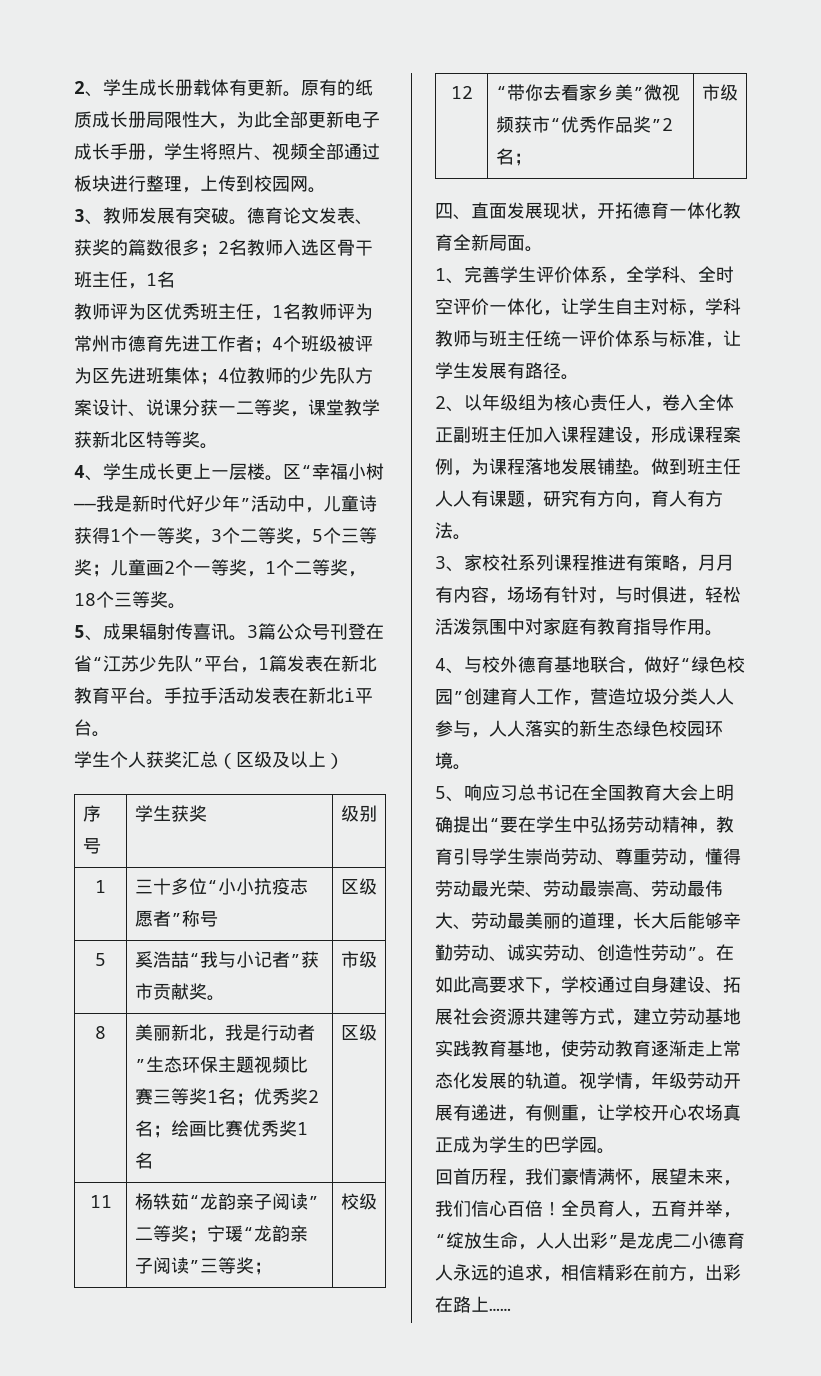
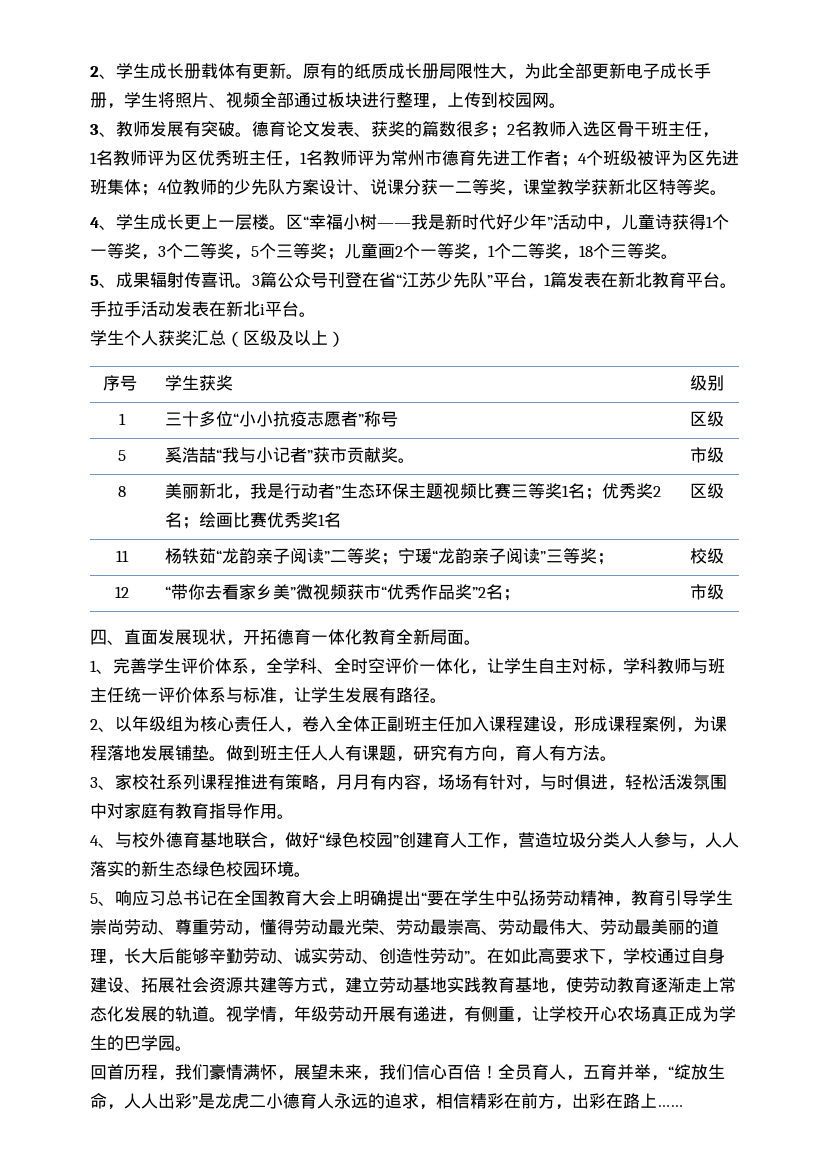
[146,271,175,288] 1名 // -> [90,150,113,166] // 1名

